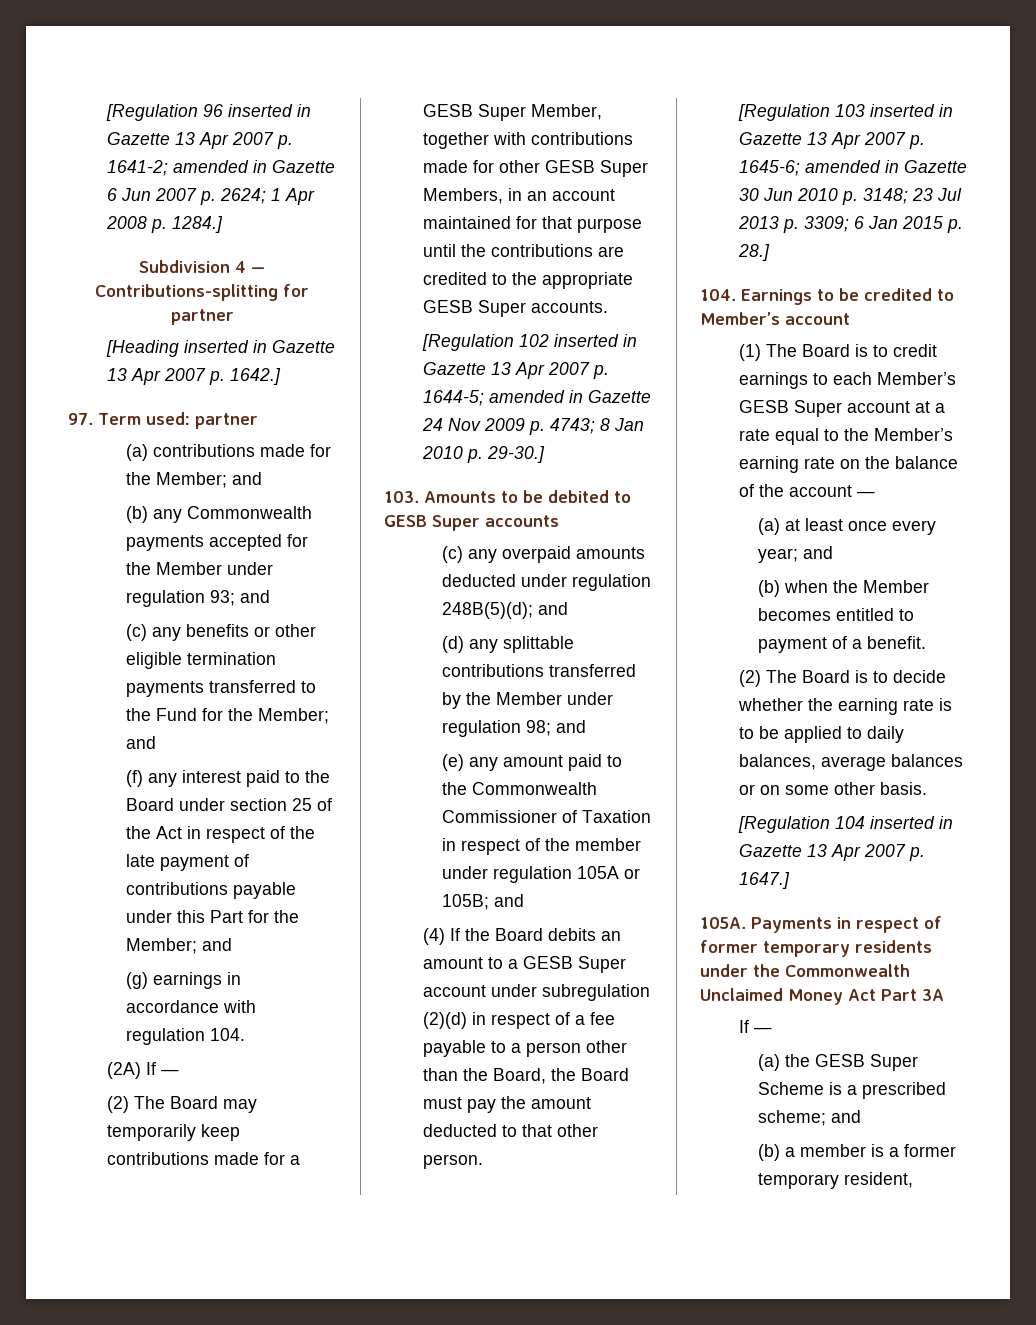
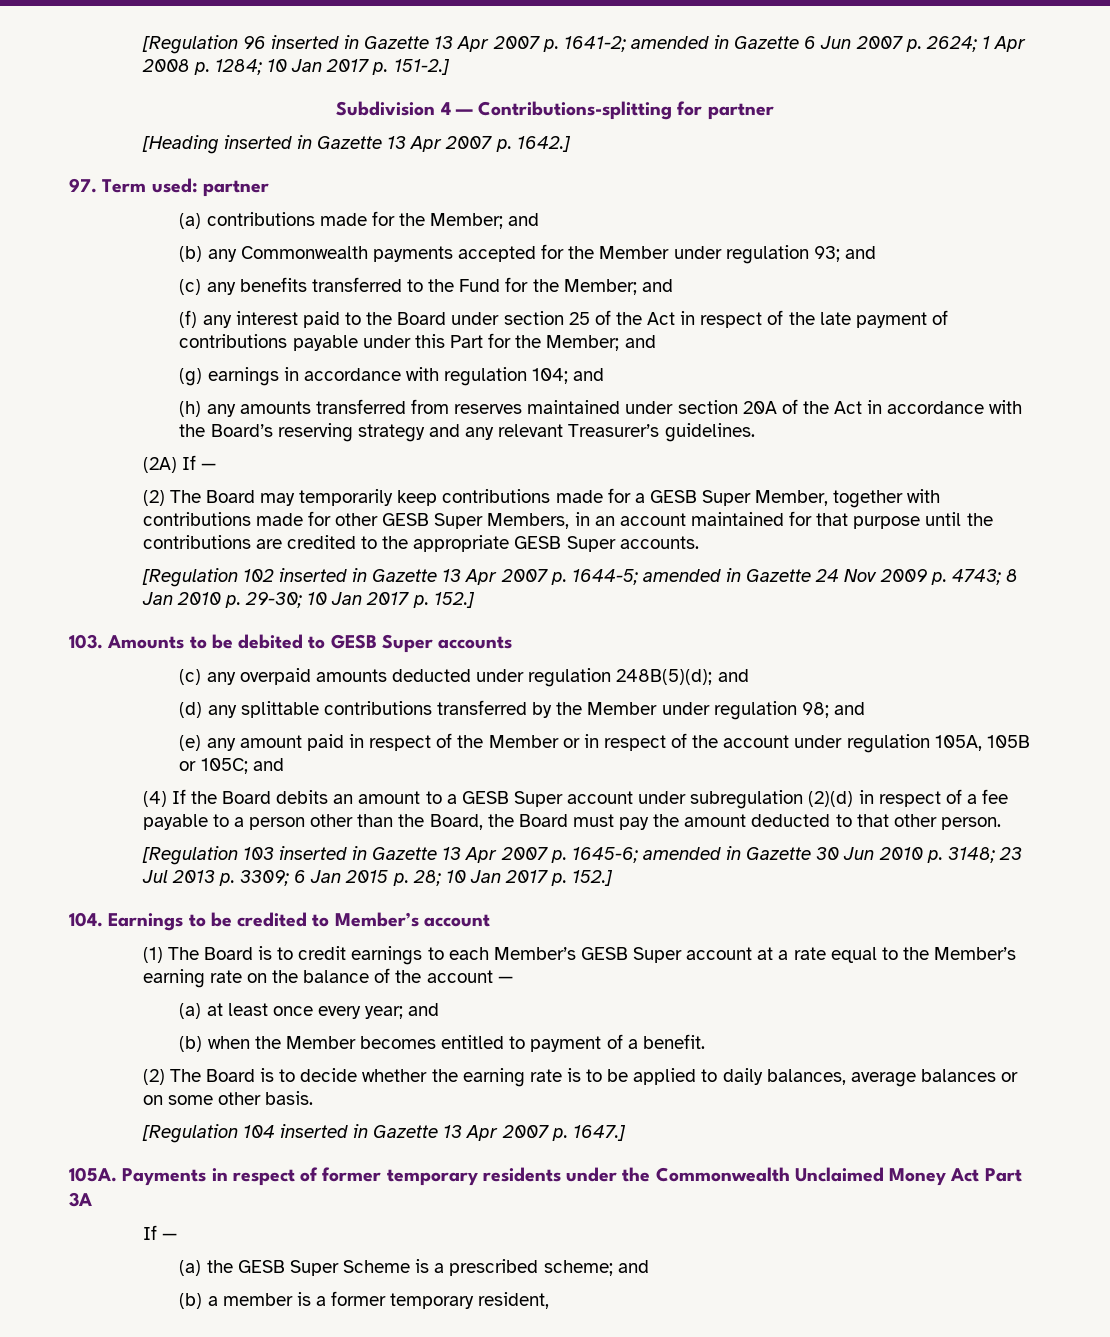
[171,216,223,233] 1284.] -> [214,59,450,75] 1284; 10 Jan 2017 p. 151-2.]
[254,624,317,637] [126,652,277,669] [126,681,205,697] or other eligible termination payments -> (307, 284) none
[210,1028,246,1041] 104. -> [532,368,605,384] [179,399,1023,417] [179,423,755,442] 104; and // (h) any amounts transferred from reserves maintained under section 20A of the Act in accordance with the Board’s reserving strategy and any relevant Treasurer’s guidelines.
[486,446,545,463] 29-30.] -> [245,592,475,608] 29-30; 10 Jan 2017 p. 152.]
[607,755,623,767] [442,782,598,795] [442,810,652,823] [442,838,642,855] [442,866,641,883] [442,894,490,910] to the Commonwealth Commissioner of Taxation in respect of the member under regulation 105A or 105B; -> [349,733,1030,753] [179,758,248,774] in respect of the Member or in respect of the account under regulation 105A, 105B or 105C;
[737,244,770,261] 28.] -> [412,870,614,886] 28; 10 Jan 2017 p. 152.]

